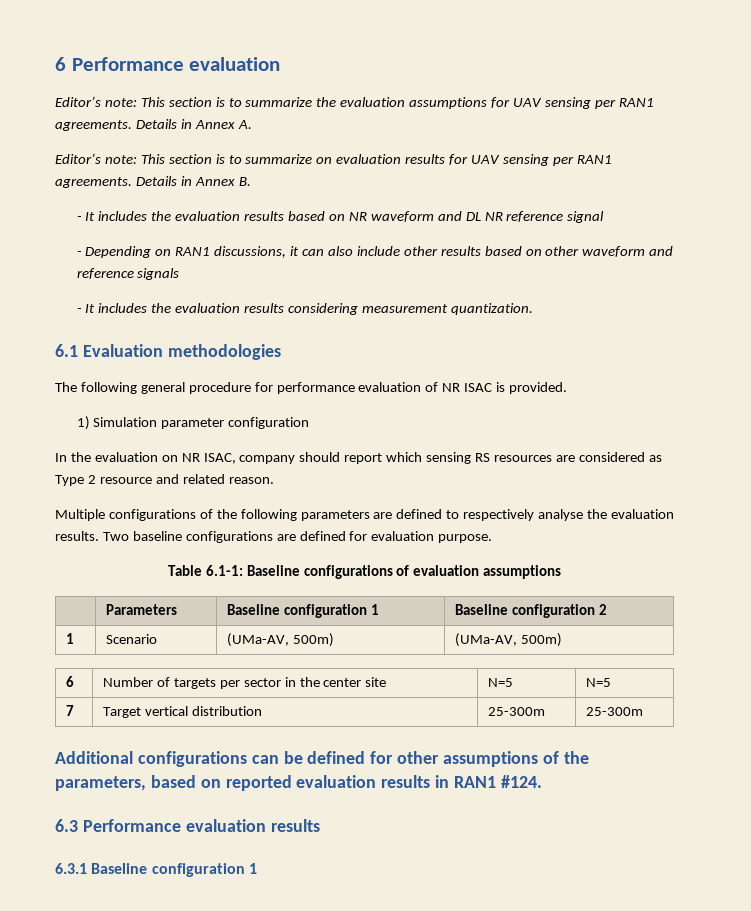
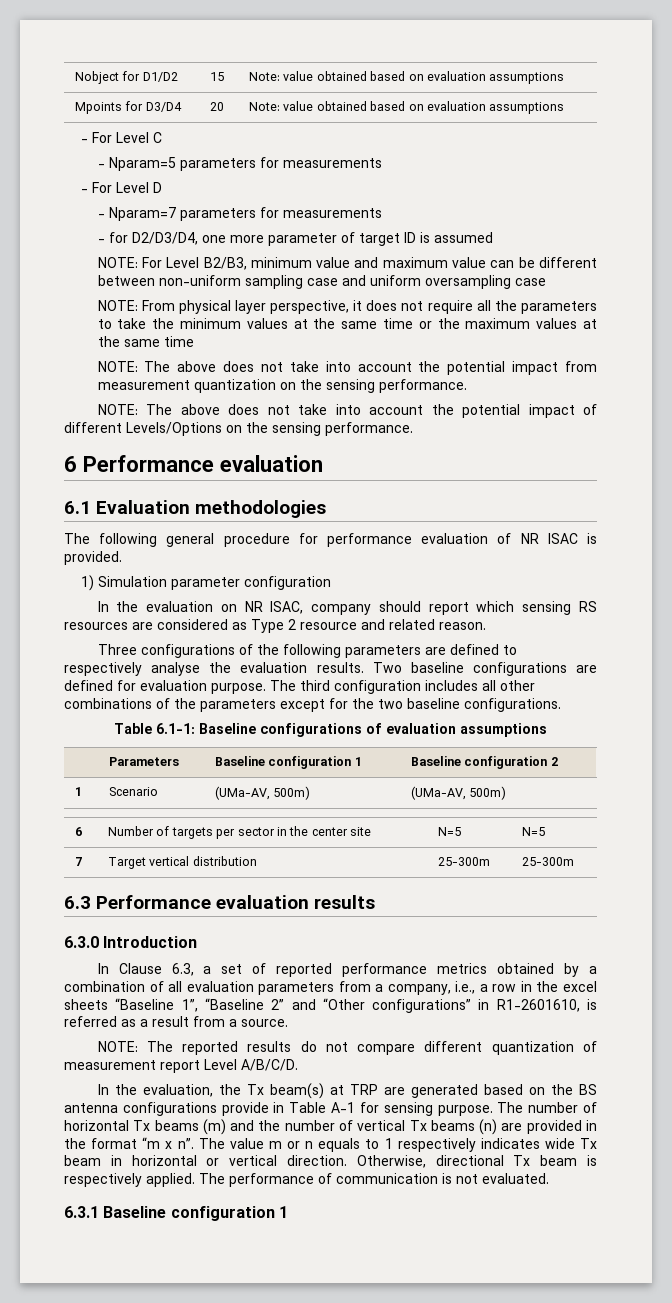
[55,57,281,71] [55,96,654,109] [55,119,252,131] [55,153,612,166] [55,176,251,188] [76,211,605,223] [76,246,674,258] [76,268,180,280] [76,303,533,315] 6 Performance evaluation // Editor’s note: This section is to summarize the evaluation assumptions for UAV sensing per RAN1 agreements. Details in Annex A. // Editor’s note: This section is to summarize on evaluation results for UAV sensing per RAN1 agreements. Details in Annex B. // - It includes the evaluation results based on NR waveform and DL NR reference signal // - Depending on RAN1 discussions, it can also include other results based on other waveform and reference signals // - It includes the evaluation results considering measurement quantization. -> [75,71,178,84] [210,72,225,81] [249,71,565,84] [75,101,182,114] [210,102,225,111] [249,101,565,114] [80,132,162,143] [97,157,382,171] [80,182,162,193] [97,207,382,221] [97,232,493,246] [97,257,597,270] [97,275,546,289] [97,300,597,314] [97,318,598,329] [97,336,194,347] [97,361,597,375] [97,379,467,393] [97,404,598,418] [64,422,413,436] [64,455,323,472] Nobject for D1/D2 | 15 | Note: value obtained based on evaluation assumptions // Mpoints for D3/D4 | 20 | Note: value obtained based on evaluation assumptions // - For Level C // - Nparam=5 parameters for measurements // - For Level D // - Nparam=7 parameters for measurements // - for D2/D3/D4, one more parameter of target ID is assumed // NOTE: For Level B2/B3, minimum value and maximum value can be different between non-uniform sampling case and uniform oversampling case // NOTE: From physical layer perspective, it does not require all the parameters to take the minimum values at the same time or the maximum values at the same time // NOTE: The above does not take into account the potential impact from measurement quantization on the sensing performance. // NOTE: The above does not take into account the potential impact of different Levels/Options on the sensing performance. // 6 Performance evaluation
[55,509,105,521] Multiple -> [97,644,137,655] Three
(493, 538) none -> [270,680,535,694] [64,698,561,712] The third configuration includes all other combinations of the parameters except for the two baseline configurations.
[55,751,589,767] [55,775,542,791] [55,819,320,832] Additional configurations can be defined for other assumptions of the parameters, based on reported evaluation results in RAN1 #124. // 6.3 Performance evaluation results -> [64,895,376,909] [64,936,198,948] [97,963,598,977] [64,981,597,995] [64,998,597,1013] [64,1016,288,1027] [97,1041,597,1055] [64,1059,298,1073] [97,1083,597,1099] [64,1102,597,1116] [64,1119,597,1135] [64,1137,597,1152] [64,1155,597,1168] [64,1173,549,1187] 6.3 Performance evaluation results // 6.3.0 Introduction // In Clause 6.3, a set of reported performance metrics obtained by a combination of all evaluation parameters from a company, i.e., a row in the excel sheets “Baseline 1”, “Baseline 2” and “Other configurations” in R1-2601610, is referred as a result from a source. // NOTE: The reported results do not compare different quantization of measurement report Level A/B/C/D. // In the evaluation, the Tx beam(s) at TRP are generated based on the BS antenna configurations provide in Table A-1 for sensing purpose. The number of horizontal Tx beams (m) and the number of vertical Tx beams (n) are provided in the format “m x n”. The value m or n equals to 1 respectively indicates wide Tx beam in horizontal or vertical direction. Otherwise, directional Tx beam is respectively applied. The performance of communication is not evaluated.

